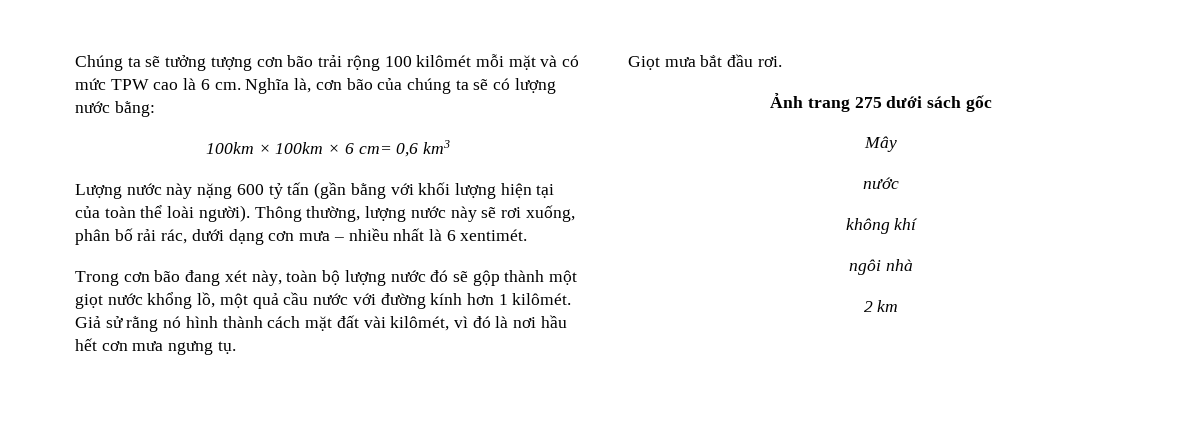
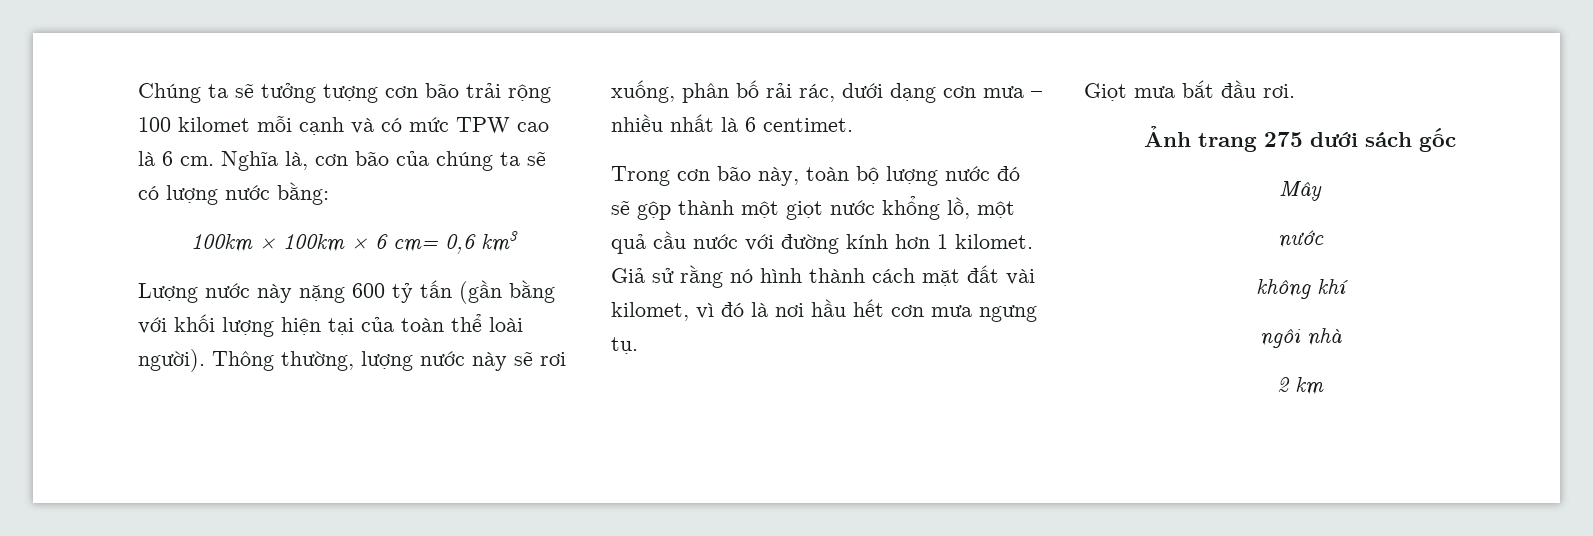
[416,54,536,70] kilômét mỗi mặt -> [178,116,344,135] kilomet mỗi cạnh
[460,229,528,241] xentimét. -> [763,118,853,132] centimet.
[185,270,247,286] đang xét -> (751, 173) none
[512,293,572,305] kilômét. -> [955,234,1033,249] kilomet.
[390,316,450,331] kilômét, -> [611,302,689,321] kilomet,

